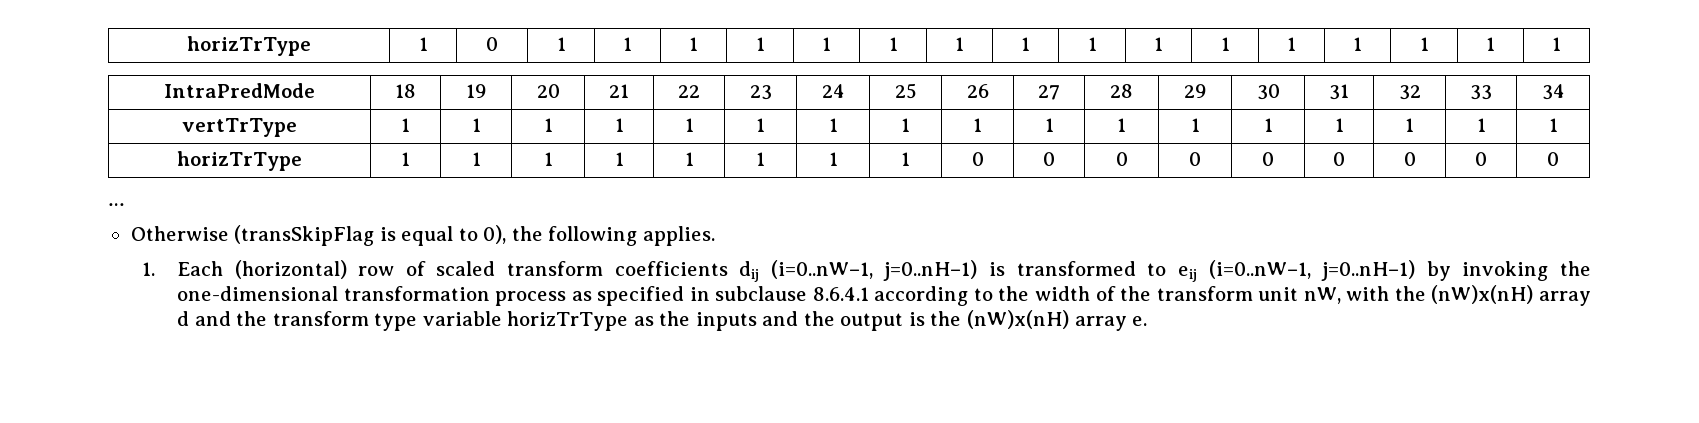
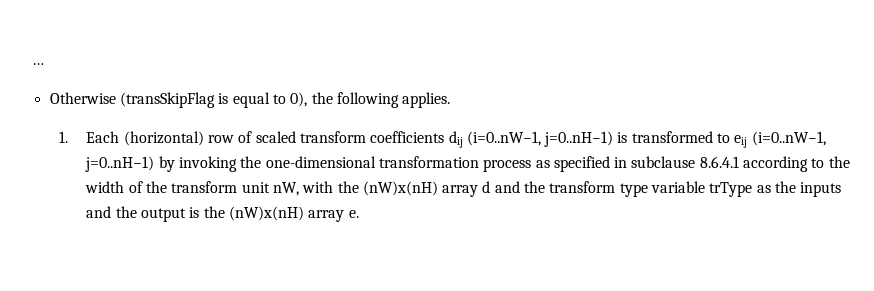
[186,36,312,56] [418,37,428,51] [486,37,498,51] [556,37,566,51] [623,37,632,51] [689,37,698,51] [755,37,765,51] [822,37,831,51] [888,37,898,51] [955,37,964,51] [1021,37,1030,51] [1087,37,1097,51] [1154,37,1163,51] [1220,37,1230,51] [1287,37,1296,51] [1353,37,1362,51] [1419,37,1429,51] [1486,37,1495,51] [1552,37,1561,51] [164,83,315,98] [395,84,416,98] [465,84,487,98] [536,84,560,98] [609,84,629,98] [678,85,700,98] [749,85,772,100] [821,84,845,98] [894,83,917,99] [966,84,989,98] [1038,85,1060,100] [1110,84,1133,98] [1183,84,1207,98] [1256,84,1280,100] [1329,84,1349,100] [1398,85,1421,100] [1470,85,1492,100] [1541,84,1565,100] [181,118,298,137] [401,118,410,132] [471,118,481,132] [543,118,553,132] [614,118,624,132] [684,118,694,132] [756,118,765,132] [828,118,838,132] [901,118,910,132] [973,118,982,132] [1044,118,1054,132] [1117,118,1126,132] [1190,118,1200,132] [1263,118,1273,132] [1334,118,1344,132] [1405,118,1414,132] [1476,118,1486,132] [1548,118,1558,132] [177,151,303,171] [401,152,410,166] [471,152,481,166] [543,152,553,166] [614,152,624,166] [684,152,694,166] [756,152,765,166] [828,152,838,166] [901,152,910,166] [971,152,984,166] [1043,152,1055,166] [1115,152,1128,166] [1189,152,1201,166] [1262,152,1274,166] [1333,152,1345,166] [1403,152,1416,166] [1475,152,1487,166] [1547,152,1559,166] horizTrType | 1 | 0 | 1 | 1 | 1 | 1 | 1 | 1 | 1 | 1 | 1 | 1 | 1 | 1 | 1 | 1 | 1 | 1 // IntraPredMode | 18 | 19 | 20 | 21 | 22 | 23 | 24 | 25 | 26 | 27 | 28 | 29 | 30 | 31 | 32 | 33 | 34 // vertTrType | 1 | 1 | 1 | 1 | 1 | 1 | 1 | 1 | 1 | 1 | 1 | 1 | 1 | 1 | 1 | 1 | 1 // horizTrType | 1 | 1 | 1 | 1 | 1 | 1 | 1 | 1 | 0 | 0 | 0 | 0 | 0 | 0 | 0 | 0 | 0 // -> (32, 64) none
[507,311,629,331] horizTrType -> [709,182,753,197] trType

